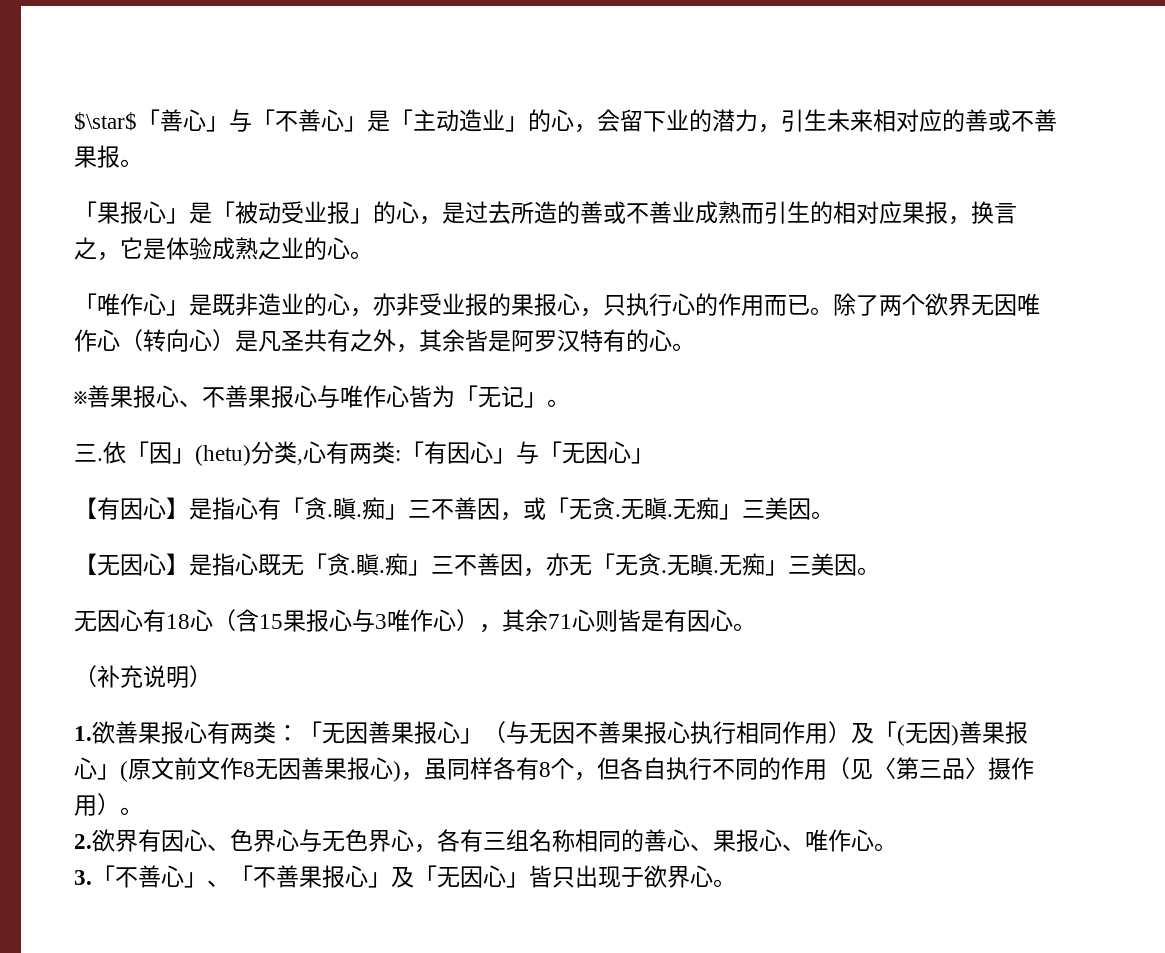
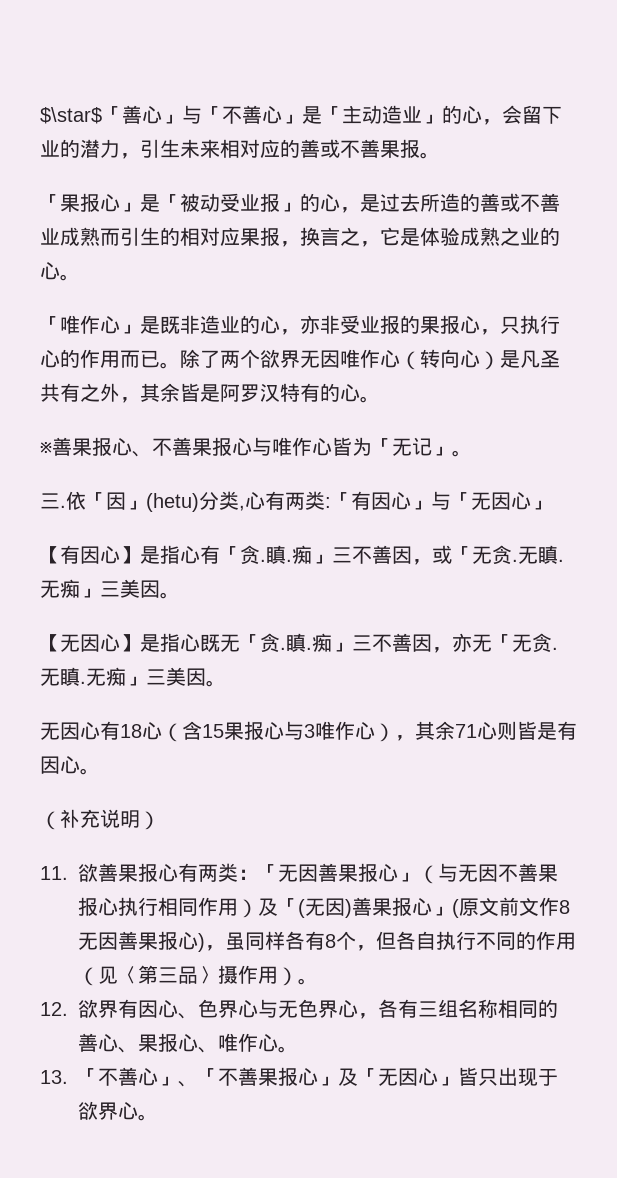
[74,726,92,741] 1. -> [40,866,68,880] 11.
[74,834,92,849] 2. -> [40,1002,68,1016] 12.
[74,870,92,885] 3. -> [40,1070,68,1084] 13.

